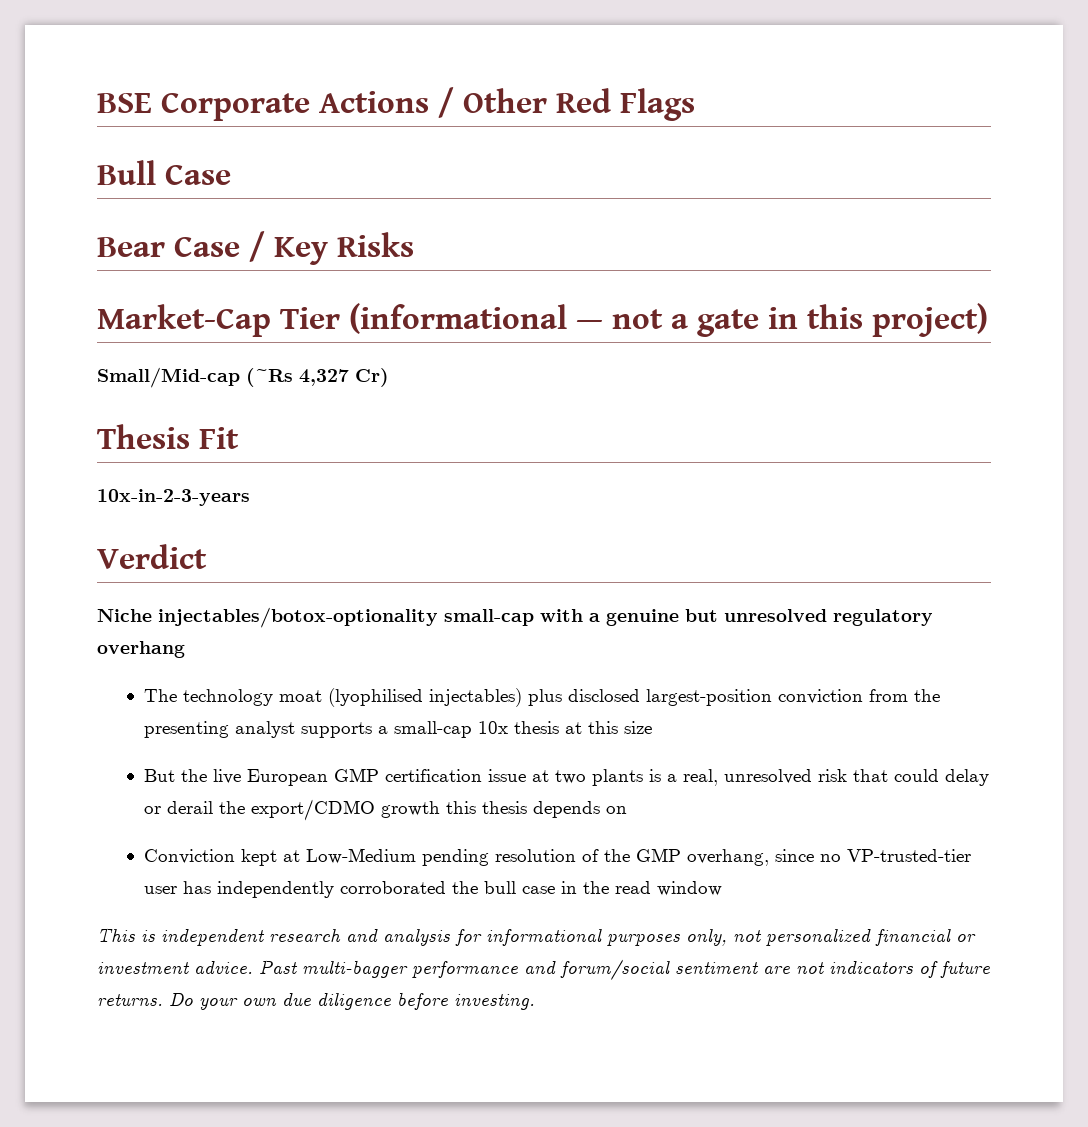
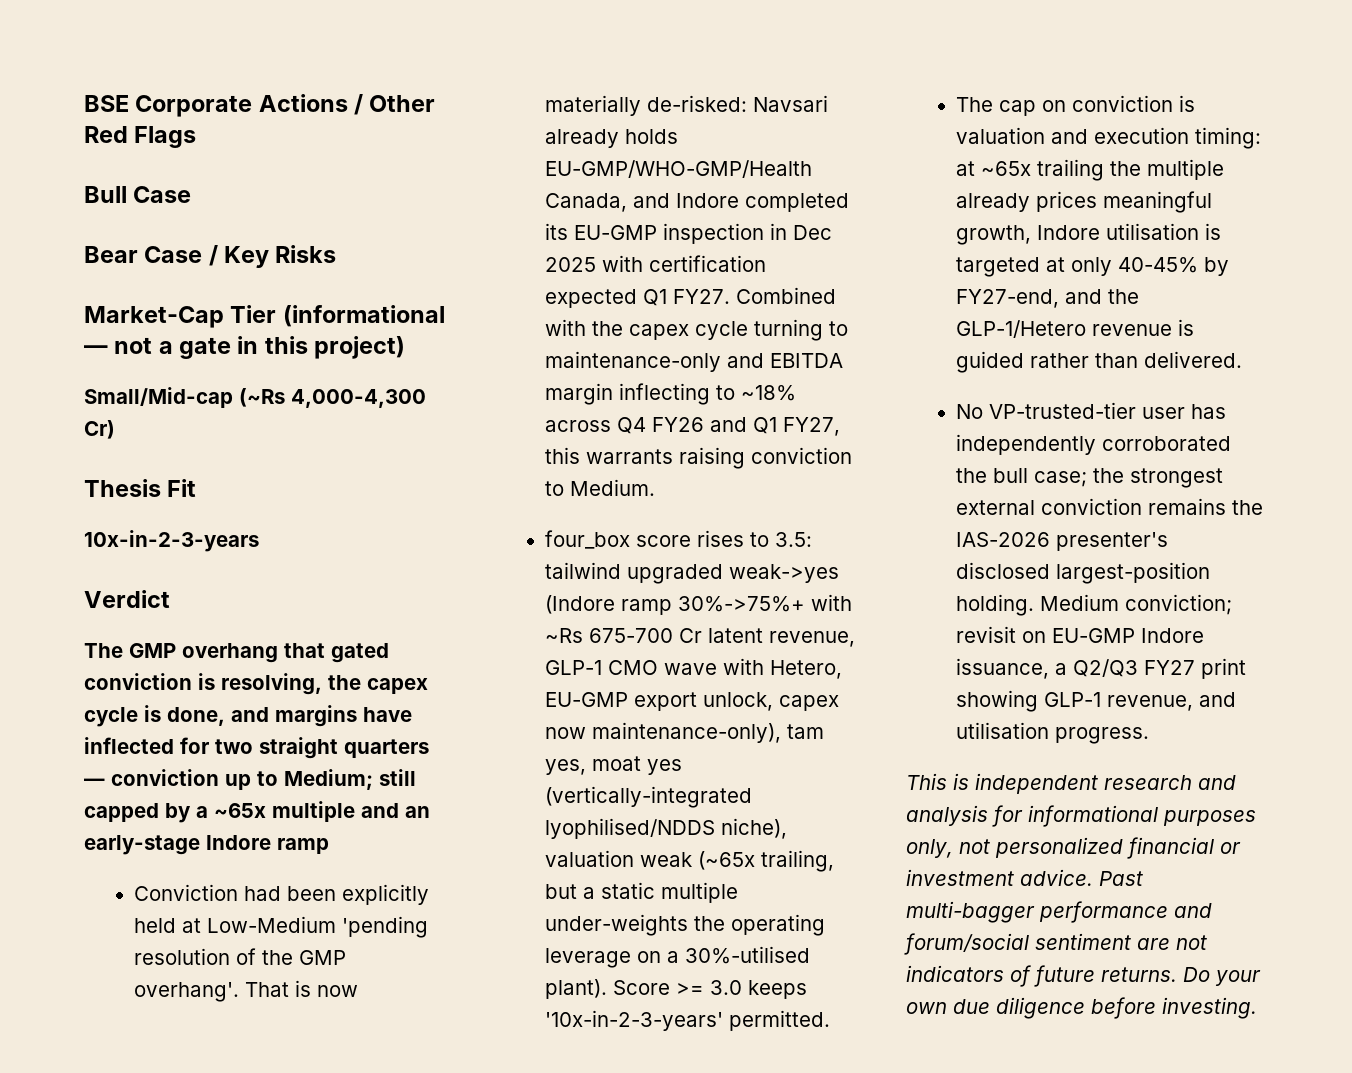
[299,369,349,386] 4,327 -> [291,389,426,408] 4,000-4,300
[97,607,933,628] [97,641,185,658] [144,688,941,707] [144,721,653,738] [144,768,990,786] [144,799,628,821] [144,849,278,866] Niche injectables/botox-optionality small-cap with a genuine but unresolved regulatory overhang // The technology moat (lyophilised injectables) plus disclosed largest-position conviction from the presenting analyst supports a small-cap 10x thesis at this size // But the live European GMP certification issue at two plants is a real, unresolved risk that could delay or derail the export/CDMO growth this thesis depends on // Conviction kept -> [84,643,389,663] [84,673,428,695] [84,705,412,727] [84,737,429,759] [84,769,416,790] [84,801,430,823] [84,835,329,855] [134,884,430,905] [134,918,177,933] The GMP overhang that gated conviction is resolving, the capex cycle is done, and margins have inflected for two straight quarters — conviction up to Medium; still capped by a ~65x multiple and an early-stage Indore ramp // Conviction had been explicitly held
[422,849,490,866] pending -> [342,916,429,938] 'pending
[687,849,842,866] overhang, since no -> [134,980,359,1002] [545,95,829,116] [545,129,679,148] [545,160,813,178] [545,193,850,212] [545,223,833,244] [545,255,767,272] [545,287,837,308] [545,319,849,341] [545,351,844,372] [545,383,797,405] [545,417,841,436] [545,447,853,469] [545,479,656,496] [545,530,813,549] [545,562,840,584] [545,594,853,615] [545,628,856,647] [545,658,843,679] [545,692,840,711] [545,722,825,743] [545,756,683,775] [545,786,753,808] [545,818,788,839] [545,850,835,872] [545,882,739,903] [545,914,826,936] [545,946,811,968] [545,979,808,999] [545,1010,831,1031] [956,95,1196,116] [956,127,1262,149] [956,159,1225,181] [956,191,1213,213] [956,223,1222,245] [956,257,1230,277] [956,289,1140,308] [956,319,1195,338] [956,351,1243,373] [956,404,984,419] overhang'. That is now materially de-risked: Navsari already holds EU-GMP/WHO-GMP/Health Canada, and Indore completed its EU-GMP inspection in Dec 2025 with certification expected Q1 FY27. Combined with the capex cycle turning to maintenance-only and EBITDA margin inflecting to ~18% across Q4 FY26 and Q1 FY27, this warrants raising conviction to Medium. // four_box score rises to 3.5: tailwind upgraded weak->yes (Indore ramp 30%->75%+ with ~Rs 675-700 Cr latent revenue, GLP-1 CMO wave with Hetero, EU-GMP export unlock, capex now maintenance-only), tam yes, moat yes (vertically-integrated lyophilised/NDDS niche), valuation weak (~65x trailing, but a static multiple under-weights the operating leverage on a 30%-utilised plant). Score >= 3.0 keeps '10x-in-2-3-years' permitted. // The cap on conviction is valuation and execution timing: at ~65x trailing the multiple already prices meaningful growth, Indore utilisation is targeted at only 40-45% by FY27-end, and the GLP-1/Hetero revenue is guided rather than delivered. // No
[522,881,723,896] case in the read window -> [1034,468,1224,488] [956,498,1264,515] [956,532,1169,551] [956,562,1211,584] [956,594,1233,616] [956,626,1205,643] [956,658,1247,679] [956,690,1237,712] [956,722,1150,744] case; the strongest external conviction remains the IAS-2026 presenter's disclosed largest-position holding. Medium conviction; revisit on EU-GMP Indore issuance, a Q2/Q3 FY27 print showing GLP-1 revenue, and utilisation progress.

